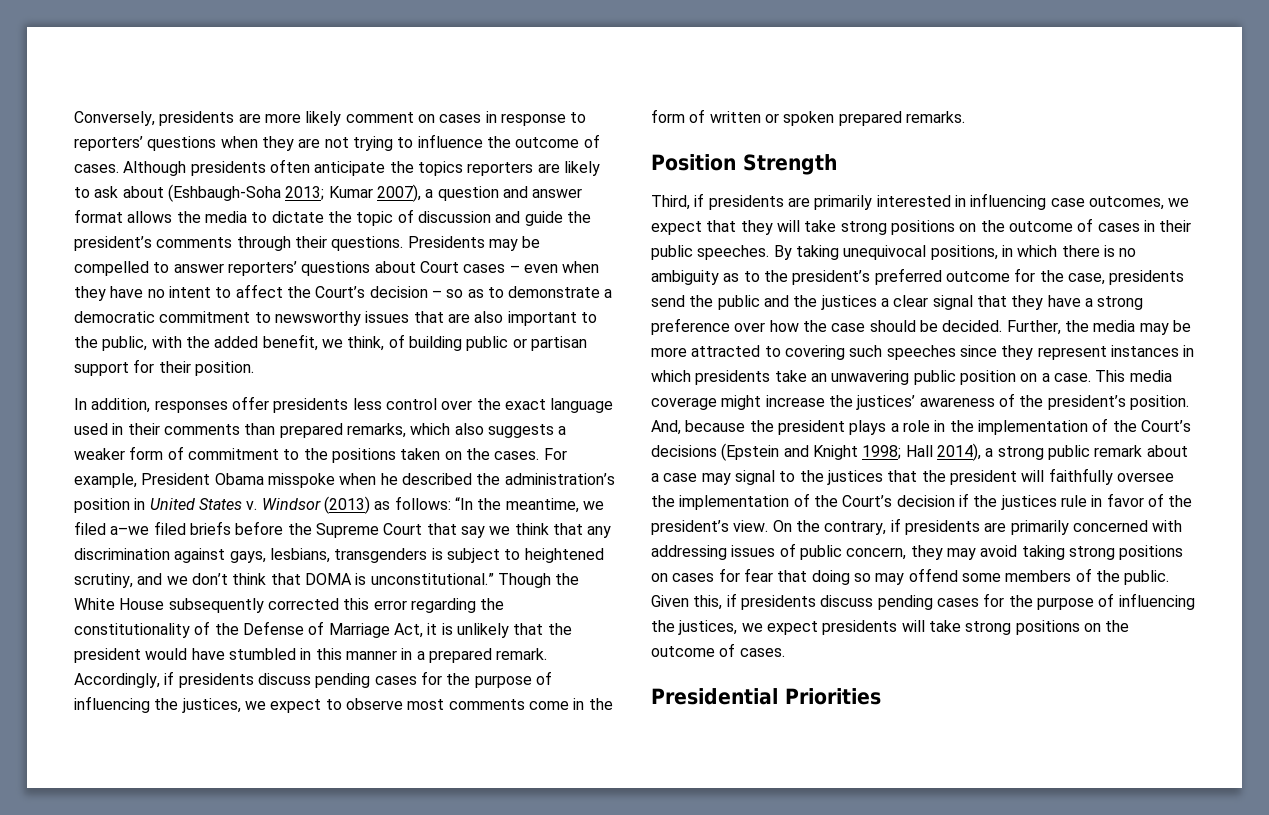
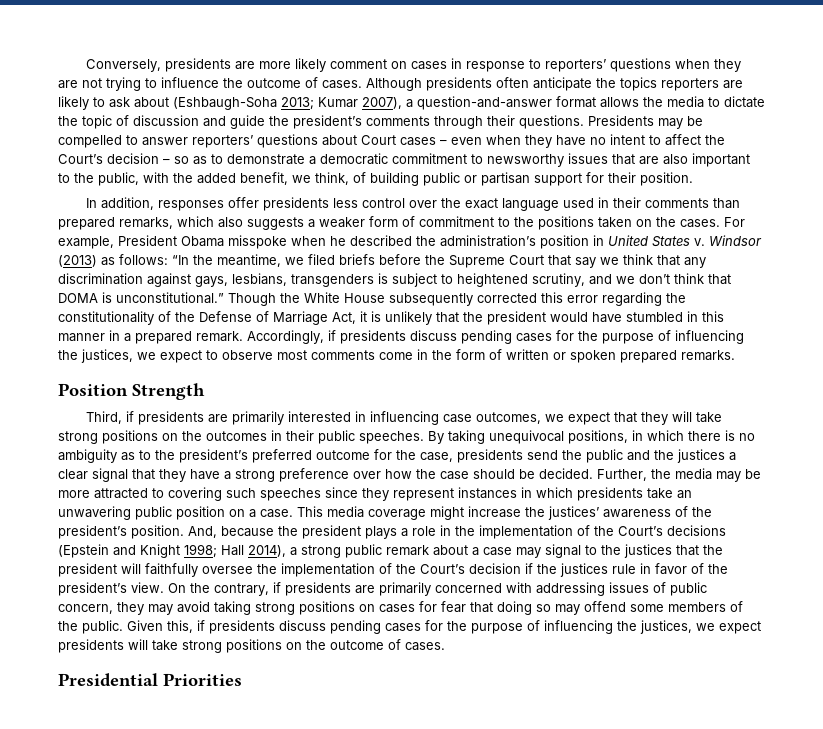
[437,186,583,201] question and answer -> [417,96,552,110] question-and-answer
[110,521,186,535] a–we filed -> (335, 259) none
[1008,218,1140,232] outcome of cases -> [206,431,267,441] outcomes

